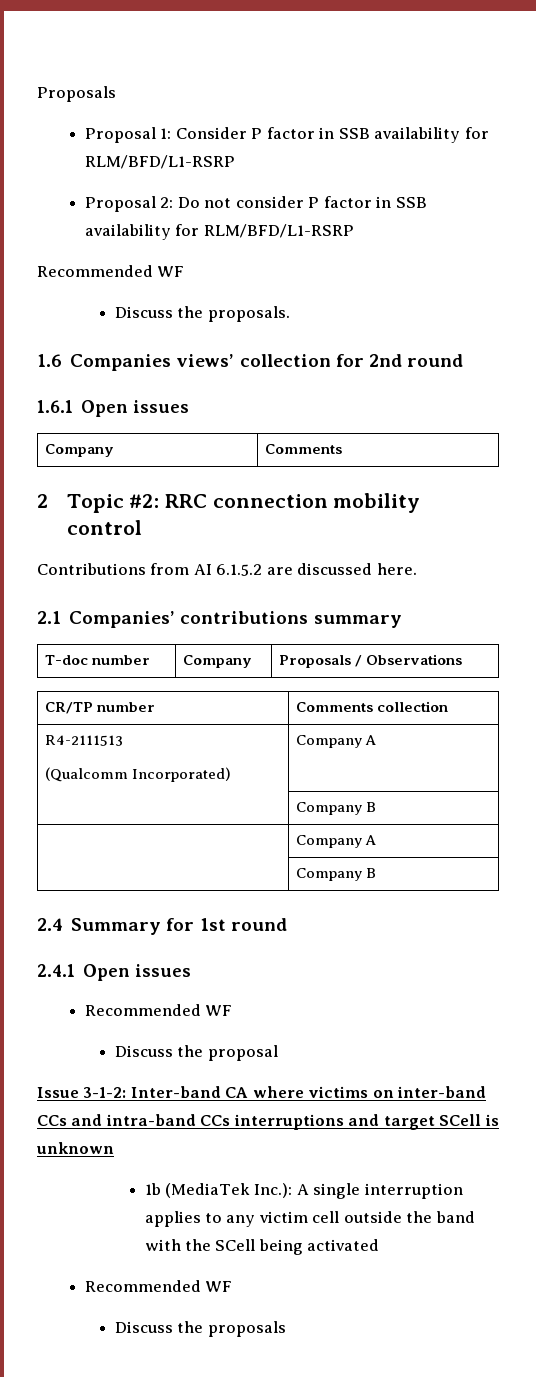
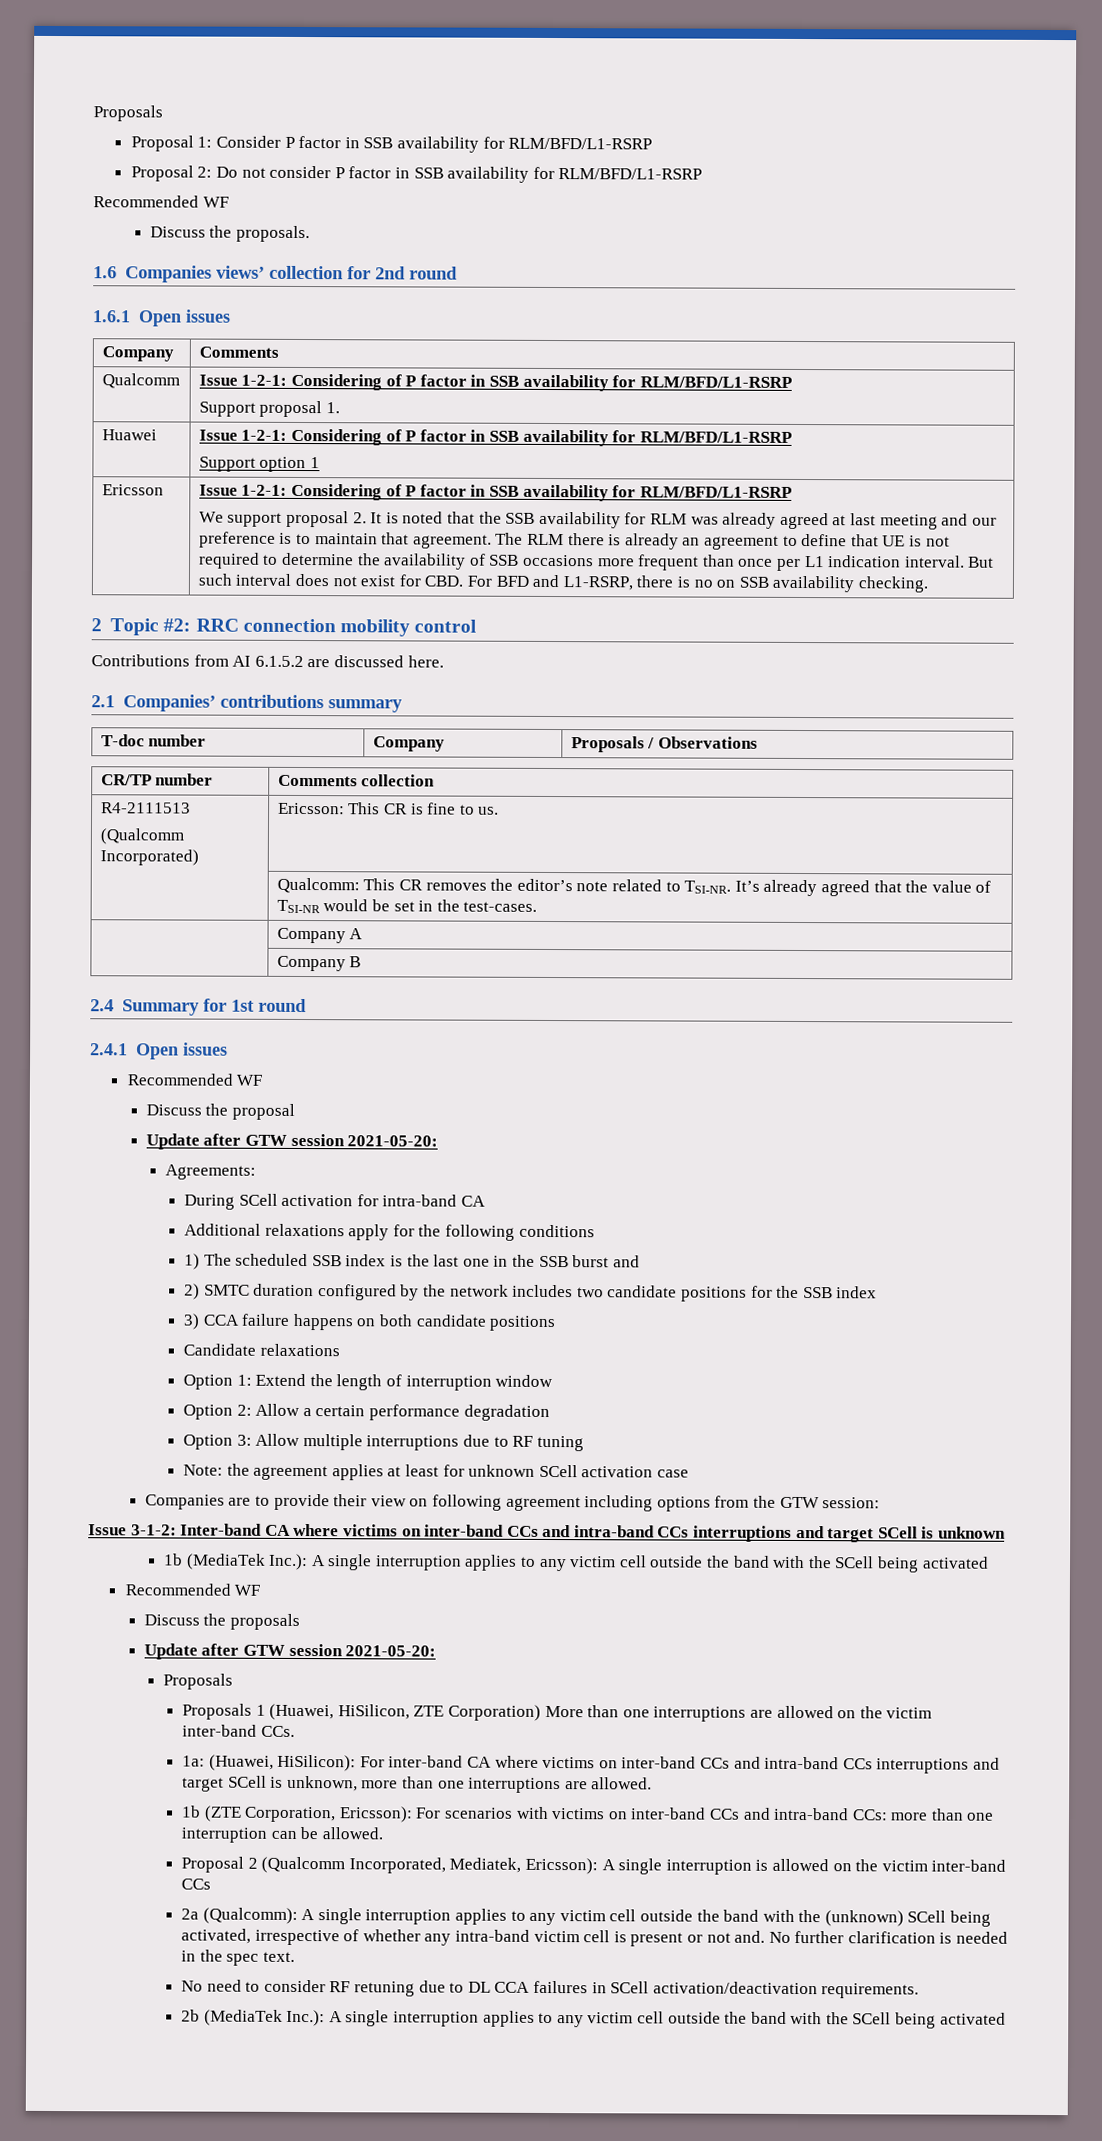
(343, 449) none -> [101,373,180,389] [198,373,792,392] [198,400,341,418] [101,429,157,441] [198,428,792,447] [198,456,321,473] [101,484,164,496] [198,483,792,502] [198,510,997,530] [198,531,950,550] [198,552,995,571] [197,573,928,593] // Qualcomm | Issue 1-2-1: Considering of P factor in SSB availability for RLM/BFD/L1-RSRP // Support proposal 1. // Huawei | Issue 1-2-1: Considering of P factor in SSB availability for RLM/BFD/L1-RSRP // Support option 1 // Ericsson | Issue 1-2-1: Considering of P factor in SSB availability for RLM/BFD/L1-RSRP // We support proposal 2. It is noted that the SSB availability for RLM was already agreed at last meeting and our preference is to maintain that agreement. The RLM there is already an agreement to define that UE is not required to determine the availability of SSB occasions more frequent than once per L1 indication interval. But such interval does not exist for CBD. For BFD and L1-RSRP, there is no on SSB availability checking.
[296,735,377,748] [296,802,377,815] Company A // | Company B -> [277,802,500,815] [276,877,992,897] [276,899,538,914] Ericsson: This CR is fine to us. // | Qualcomm: This CR removes the editor’s note related to TSI-NR. It’s already agreed that the value of TSI-NR would be set in the test-cases.
(278, 1053) none -> [145,1133,439,1150] [164,1164,256,1180] [184,1193,486,1210] [184,1223,595,1241] [184,1253,640,1270] [184,1283,878,1302] [183,1313,557,1332] [183,1343,340,1357] [183,1373,554,1391] [183,1403,550,1421] [183,1433,584,1452] [183,1463,689,1481] [144,1493,881,1512] // Update after GTW session 2021-05-20: // Agreements: // During SCell activation for intra-band CA // Additional relaxations apply for the following conditions // 1) The scheduled SSB index is the last one in the SSB burst and // 2) SMTC duration configured by the network includes two candidate positions for the SSB index // 3) CCA failure happens on both candidate positions // Candidate relaxations // Option 1: Extend the length of interruption window // Option 2: Allow a certain performance degradation // Option 3: Allow multiple interruptions due to RF tuning // Note: the agreement applies at least for unknown SCell activation case // Companies are to provide their view on following agreement including options from the GTW session:
(286, 1329) none -> [143,1643,437,1660] [162,1673,233,1690] [182,1703,933,1722] [182,1724,295,1737] [182,1754,1000,1774] [182,1775,653,1794] [181,1805,995,1823] [181,1827,383,1843] [181,1856,1007,1875] [181,1878,212,1890] [181,1907,992,1927] [181,1928,1009,1947] [181,1949,295,1966] [181,1979,920,1999] [181,2009,1006,2029] // Update after GTW session 2021-05-20: // Proposals // Proposals 1 (Huawei, HiSilicon, ZTE Corporation) More than one interruptions are allowed on the victim inter-band CCs. // 1a: (Huawei, HiSilicon): For inter-band CA where victims on inter-band CCs and intra-band CCs interruptions and target SCell is unknown, more than one interruptions are allowed. // 1b (ZTE Corporation, Ericsson): For scenarios with victims on inter-band CCs and intra-band CCs: more than one interruption can be allowed. // Proposal 2 (Qualcomm Incorporated, Mediatek, Ericsson): A single interruption is allowed on the victim inter-band CCs // 2a (Qualcomm): A single interruption applies to any victim cell outside the band with the (unknown) SCell being activated, irrespective of whether any intra-band victim cell is present or not and. No further clarification is needed in the spec text. // No need to consider RF retuning due to DL CCA failures in SCell activation/deactivation requirements. // 2b (MediaTek Inc.): A single interruption applies to any victim cell outside the band with the SCell being activated

